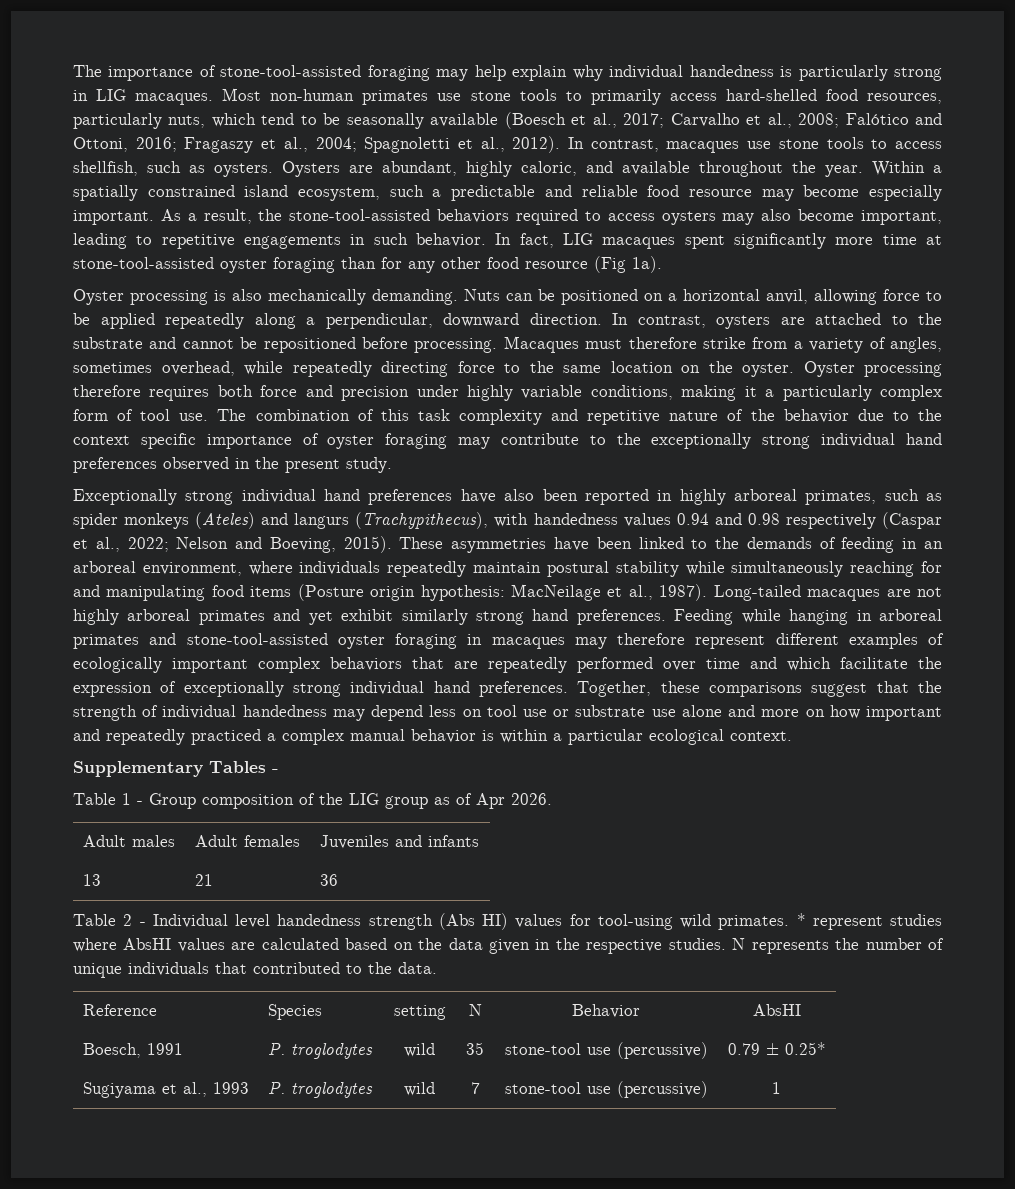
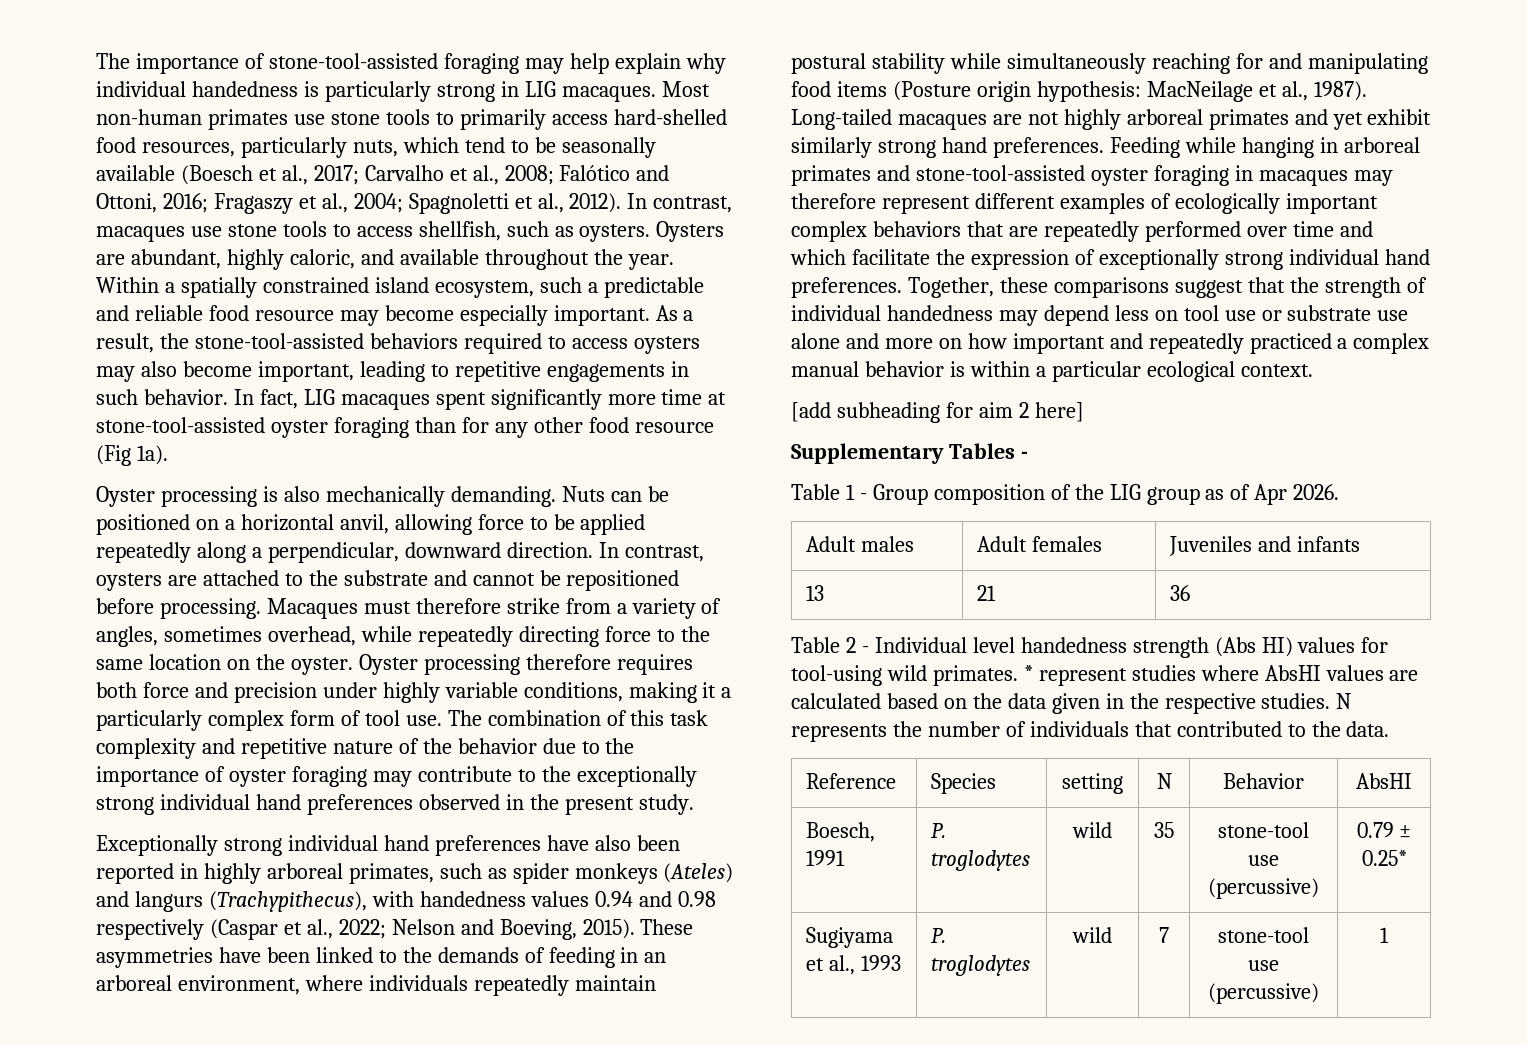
[73,433,196,449] context specific -> (635, 746) none
(792, 736) none -> [791,402,1084,423] // [add subheading for aim 2 here]
[73,963,122,978] unique -> (1026, 729) none

